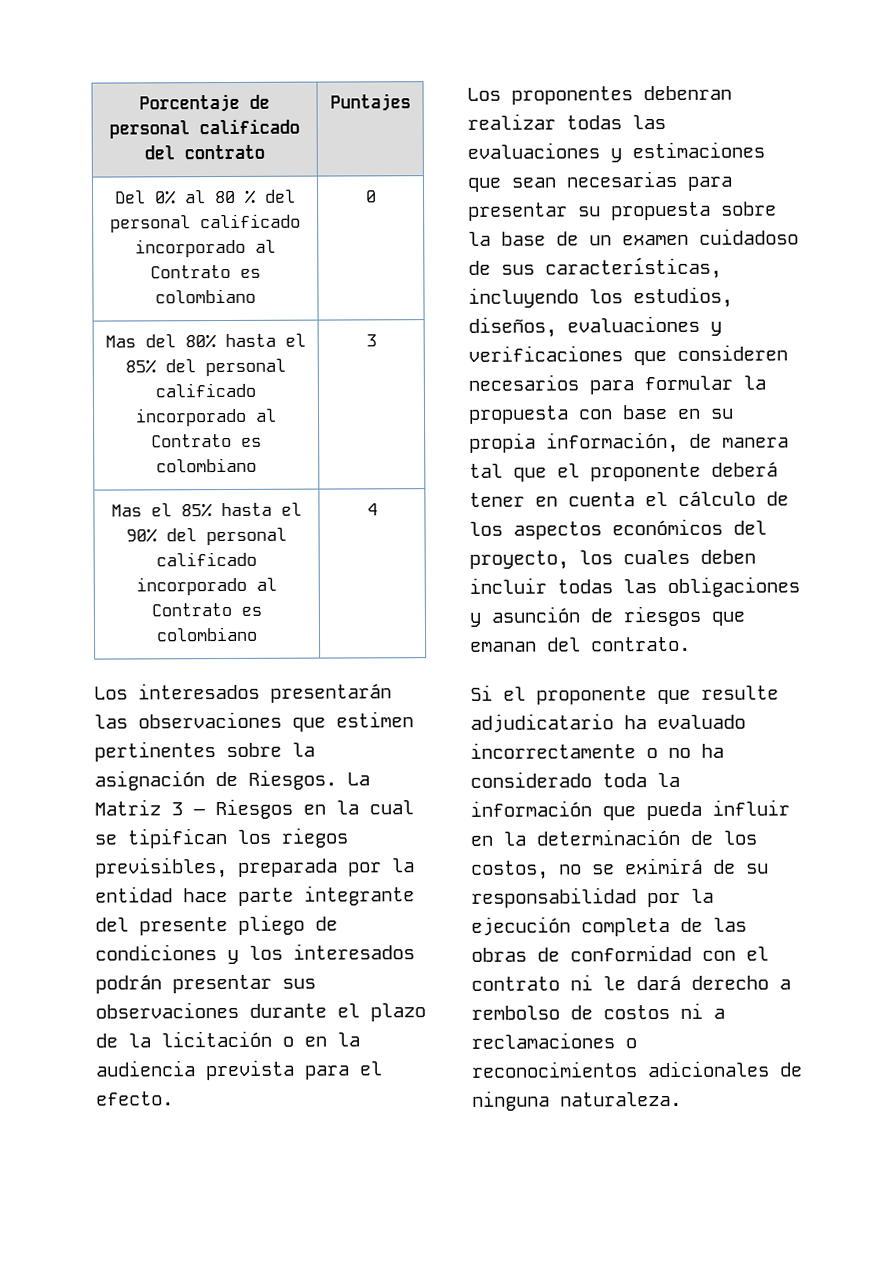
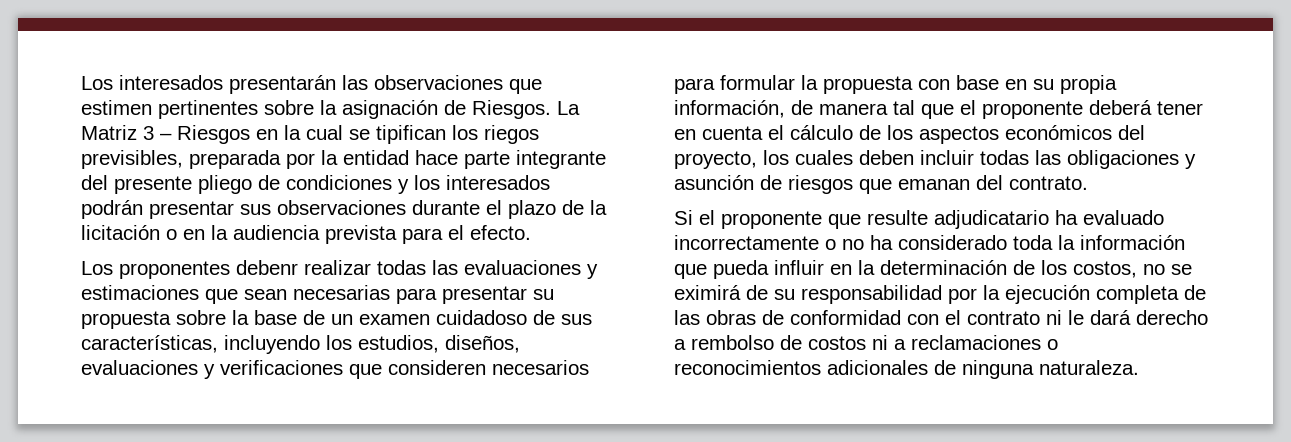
[139,93,270,113] [109,118,300,139] [144,144,265,160] [329,93,411,112] [114,189,296,205] [110,213,301,233] [135,238,276,258] [150,264,261,279] [155,288,256,304] [364,190,377,203] [105,333,306,349] [125,358,286,377] [155,382,256,398] [135,407,277,427] [151,433,262,448] [156,457,257,473] [365,334,377,347] [111,502,302,518] [126,527,287,546] [156,551,257,567] [136,576,277,596] [151,602,262,617] [156,626,258,642] [366,503,378,516] Porcentaje de personal calificado del contrato | Puntajes // Del 0% al 80 % del personal calificado incorporado al Contrato es colombiano | 0 // Mas del 80% hasta el 85% del personal calificado incorporado al Contrato es colombiano | 3 // Mas el 85% hasta el 90% del personal calificado incorporado al Contrato es colombiano | 4 // -> (81, 83) none
[643,85,732,101] debenran -> [236,260,298,275] debenr

